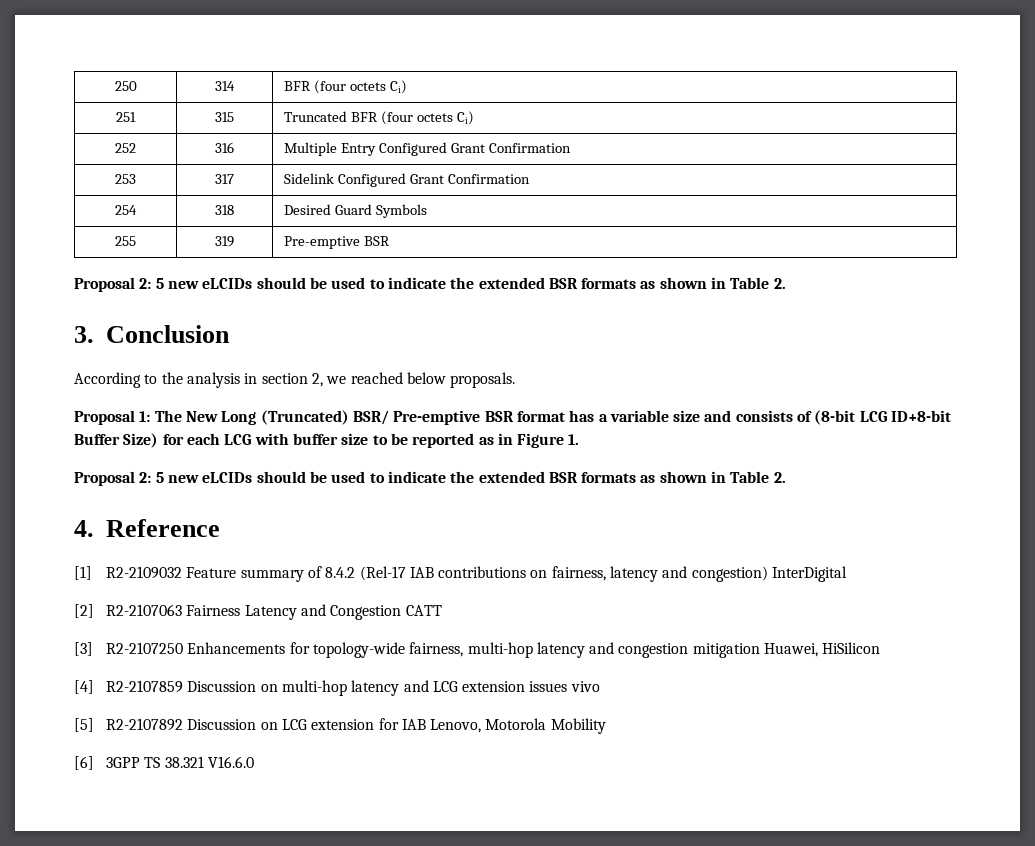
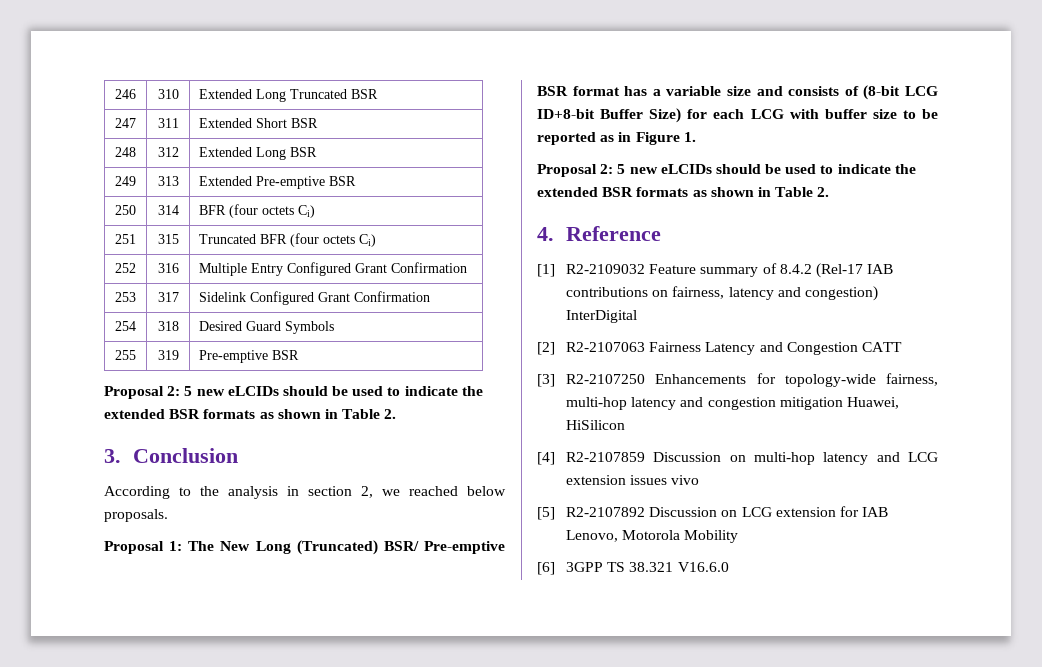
(114, 86) none -> [115,89,136,99] [157,89,179,99] [199,89,379,102] [115,118,136,128] [157,118,179,128] [199,118,319,128] [115,147,136,157] [157,147,179,157] [199,147,318,160] [115,176,136,186] [157,176,179,186] [199,176,357,189] 246 | 310 | Extended Long Truncated BSR // 247 | 311 | Extended Short BSR // 248 | 312 | Extended Long BSR // 249 | 313 | Extended Pre-emptive BSR //

